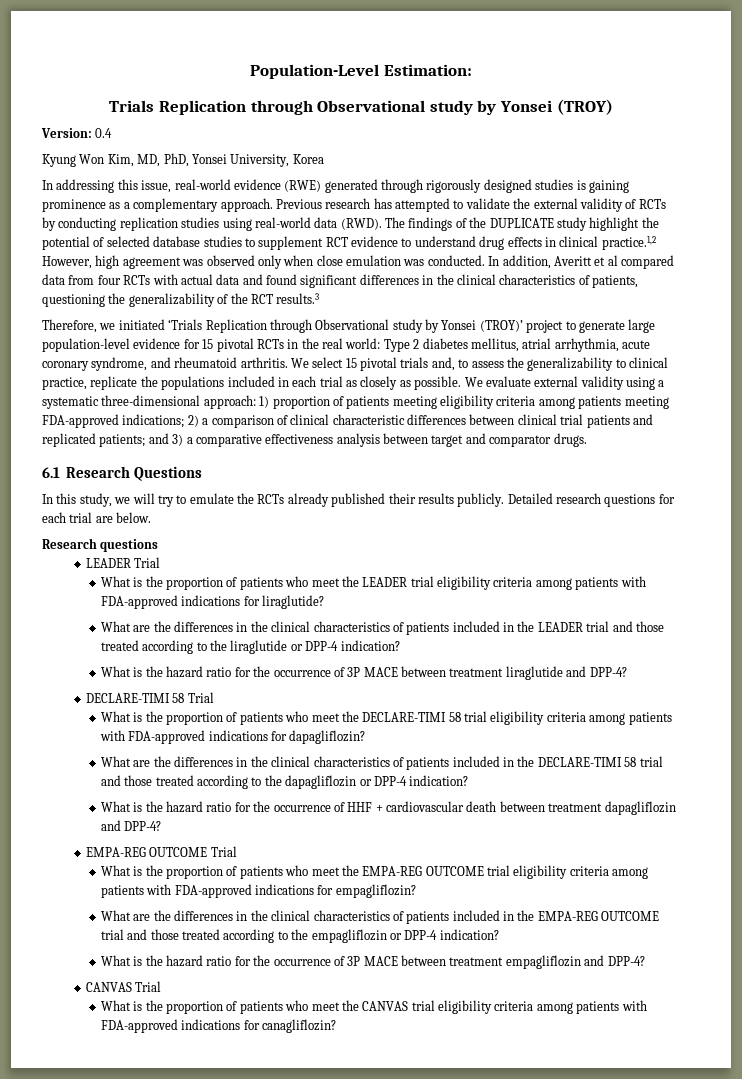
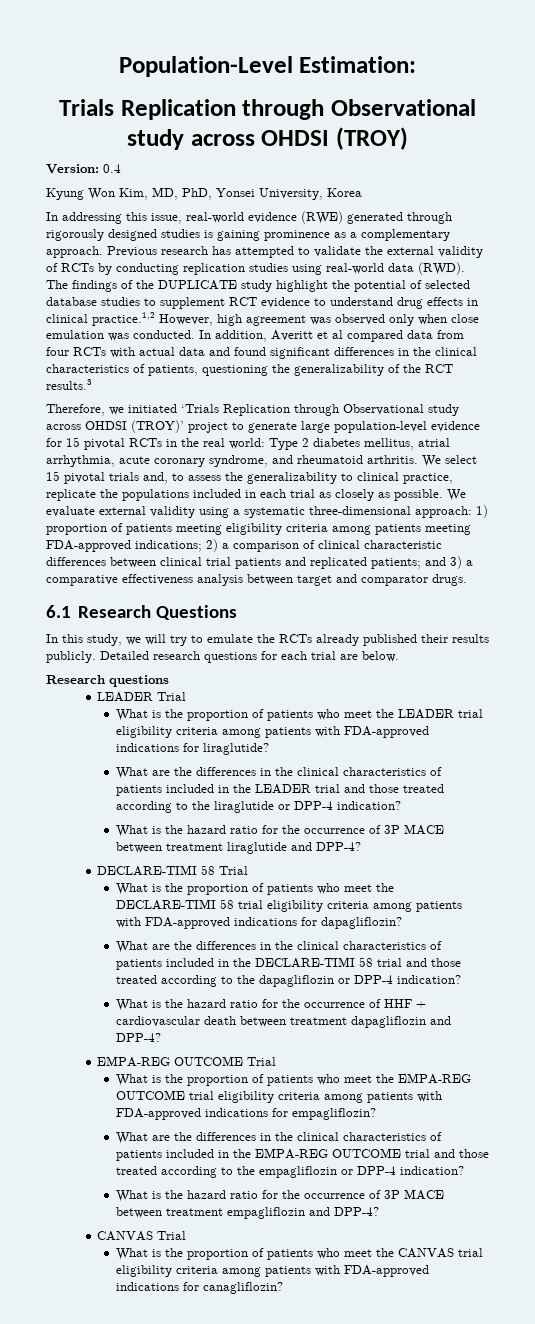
[477,100,552,115] by Yonsei -> [190,130,330,146] across OHDSI
[425,319,477,333] by Yonsei -> [46,421,127,430] across OHDSI

